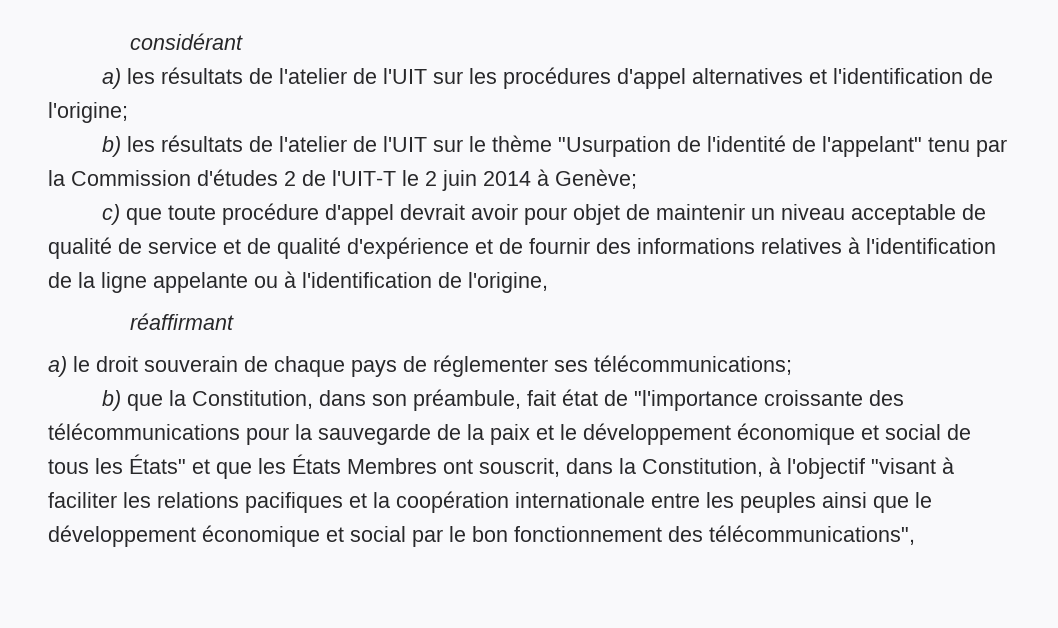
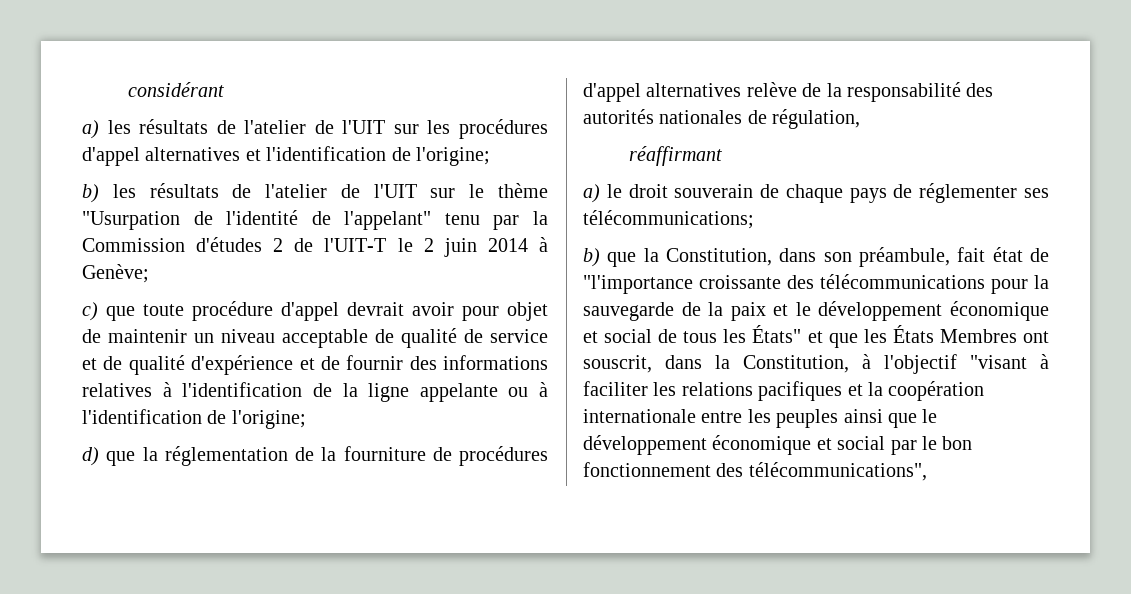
[468,272,548,293] l'origine, -> [231,410,306,429] [82,446,548,466] [583,82,994,102] [583,109,861,129] l'origine; // d) que la réglementation de la fourniture de procédures d'appel alternatives relève de la responsabilité des autorités nationales de régulation,

